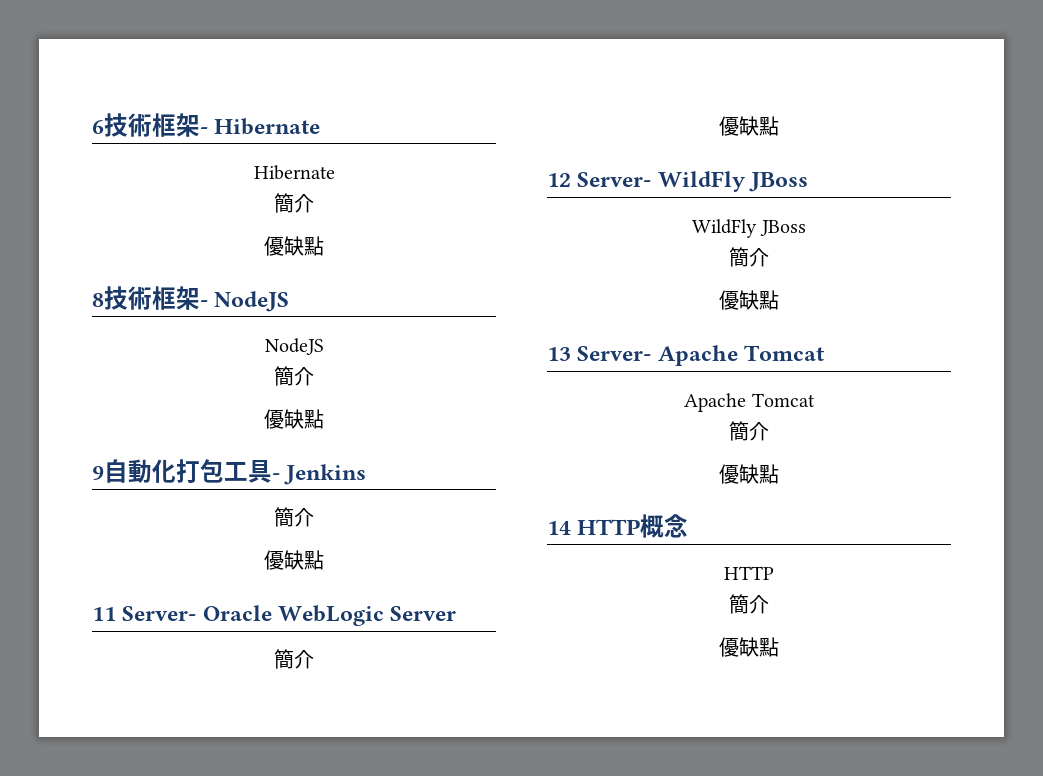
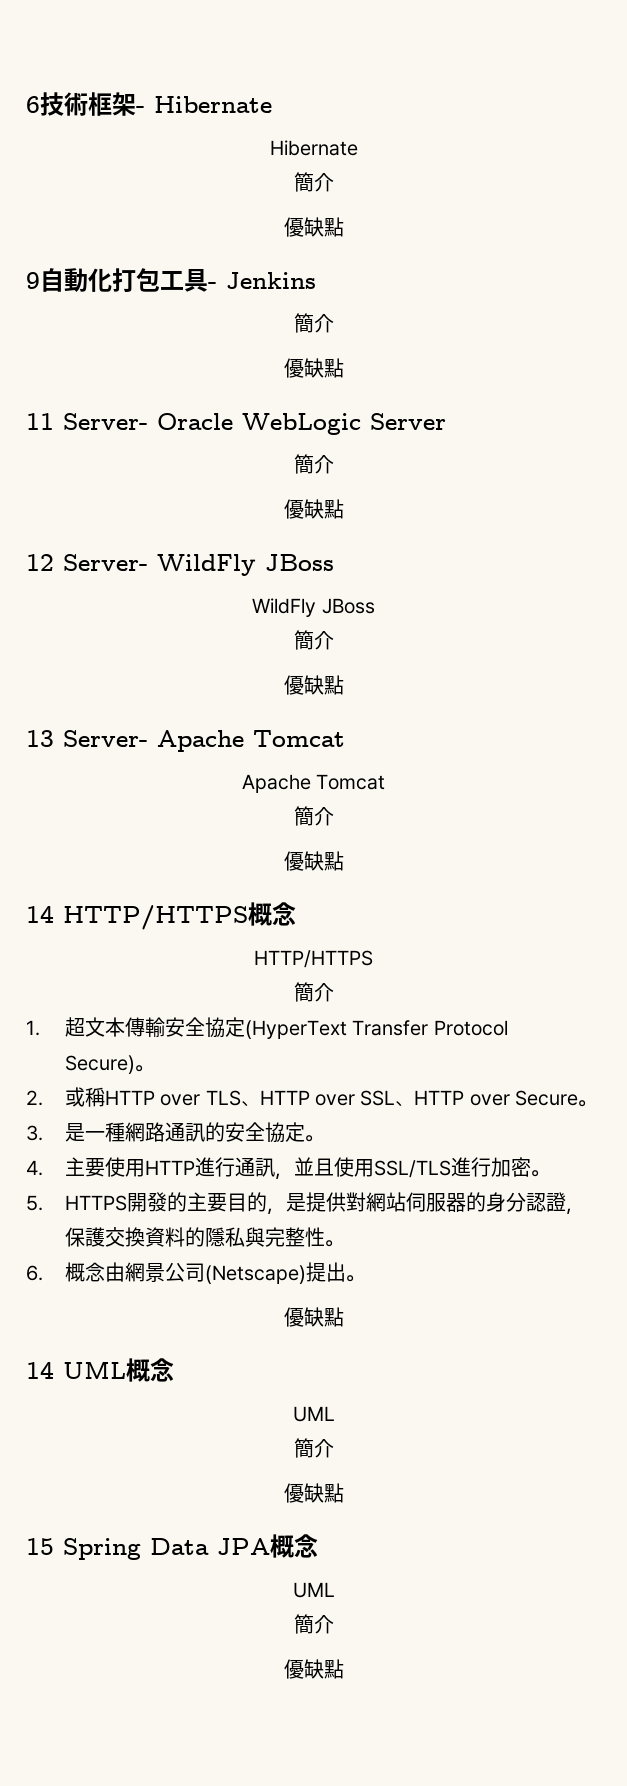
[92,286,290,312] [264,338,324,355] [274,366,314,386] [264,409,324,429] // 8技術框架- NodeJS // NodeJS // 簡介 // 優缺點 -> (344, 227) none
[577,514,689,538] [724,566,774,580] HTTP概念 // HTTP -> [63,902,296,930] [254,950,373,968] [293,982,334,1002] [26,1017,508,1039] [64,1055,154,1074] [26,1087,598,1107] [26,1122,324,1143] [26,1157,550,1180] [26,1192,585,1215] [64,1227,344,1247] [26,1262,365,1284] [283,1307,344,1327] [26,1358,174,1382] [292,1406,335,1422] [293,1438,334,1458] [283,1483,344,1503] [26,1534,318,1560] [292,1582,335,1598] HTTP/HTTPS概念 // HTTP/HTTPS // 簡介 // 1.超文本傳輸安全協定(HyperText Transfer Protocol Secure)。 // 2.或稱HTTP over TLS、HTTP over SSL、HTTP over Secure。 // 3.是一種網路通訊的安全協定。 // 4.主要使用HTTP進行通訊，並且使用SSL/TLS進行加密。 // 5. HTTPS開發的主要目的，是提供對網站伺服器的身分認證，保護交換資料的隱私與完整性。 // 6.概念由網景公司(Netscape)提出。 // 優缺點 // 14 UML概念 // UML // 簡介 // 優缺點 // 15 Spring Data JPA概念 // UML

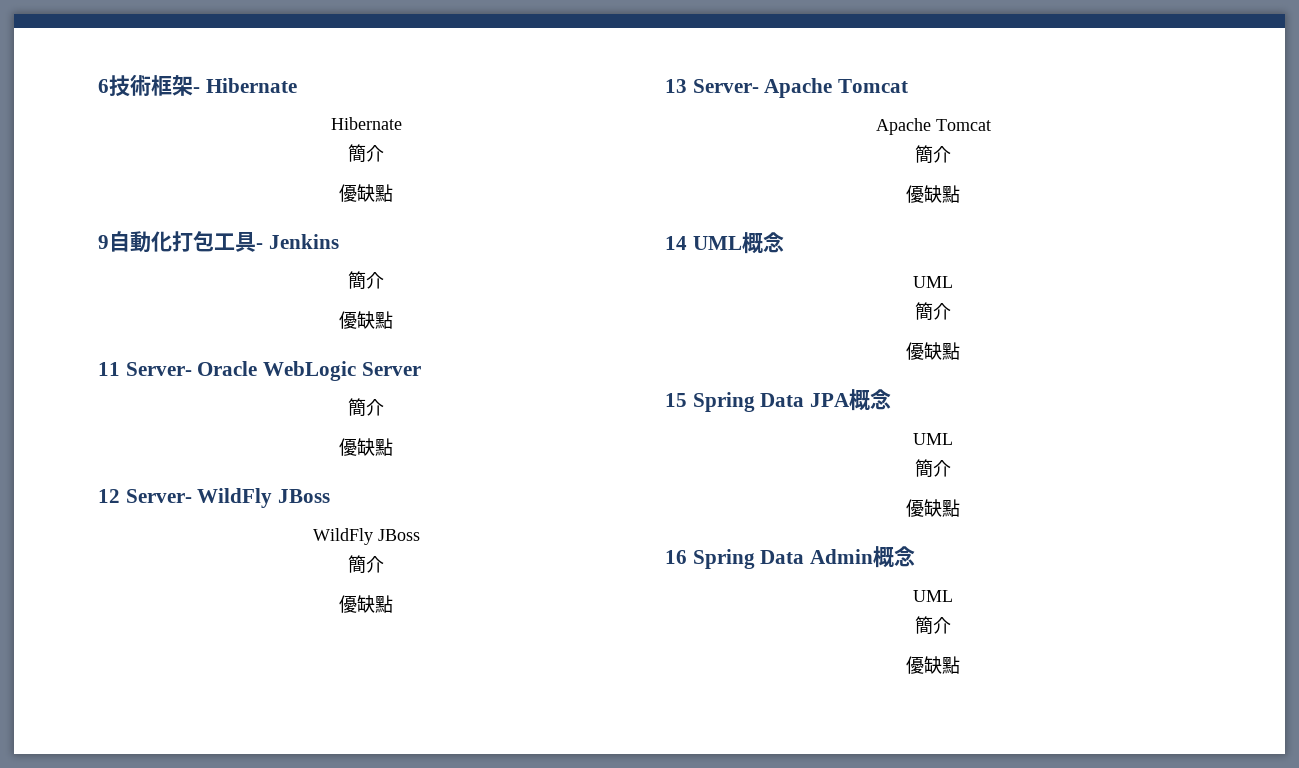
[26,902,296,930] [254,950,373,968] [293,982,334,1002] [26,1017,508,1039] [64,1055,154,1074] [26,1087,598,1107] [26,1122,324,1143] [26,1157,550,1180] [26,1192,585,1215] [64,1227,344,1247] [26,1262,365,1284] [283,1307,344,1327] // 14 HTTP/HTTPS概念 // HTTP/HTTPS // 簡介 // 1.超文本傳輸安全協定(HyperText Transfer Protocol Secure)。 // 2.或稱HTTP over TLS、HTTP over SSL、HTTP over Secure。 // 3.是一種網路通訊的安全協定。 // 4.主要使用HTTP進行通訊，並且使用SSL/TLS進行加密。 // 5. HTTPS開發的主要目的，是提供對網站伺服器的身分認證，保護交換資料的隱私與完整性。 // 6.概念由網景公司(Netscape)提出。 // 優缺點 -> (960, 194) none
(344, 1669) none -> [665,546,916,569] [913,590,953,602] [915,616,951,635] [906,656,960,674] // 16 Spring Data Admin概念 // UML // 簡介 // 優缺點

